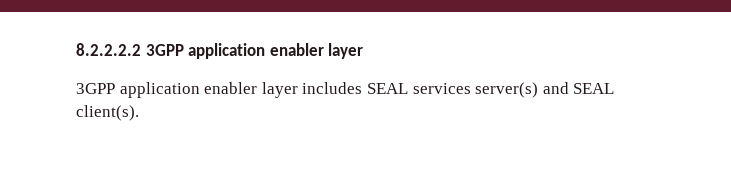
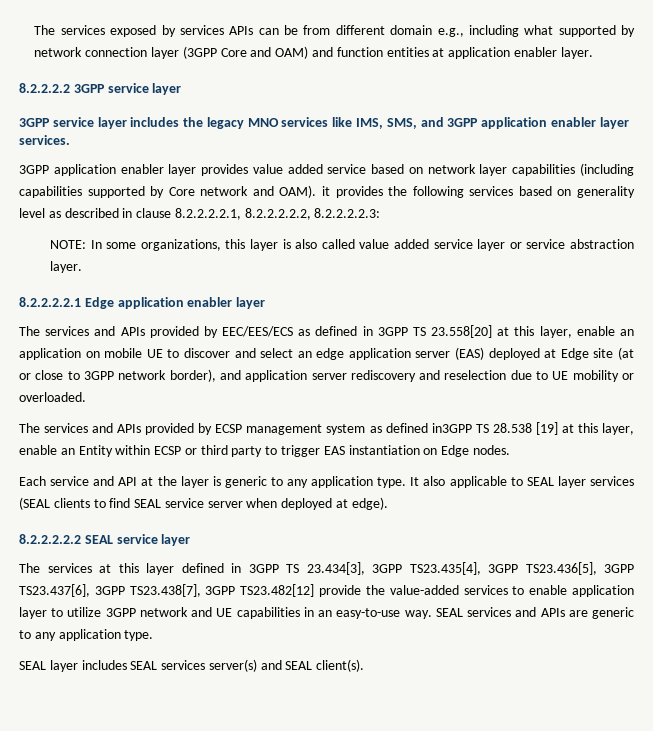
[76,43,364,59] [76,82,298,98] 8.2.2.2.2 3GPP application enabler layer // 3GPP application enabler layer -> [34,25,635,37] [34,46,593,59] [19,83,182,95] [19,117,629,129] [19,135,70,145] [19,163,634,176] [19,185,635,198] [19,208,381,220] [49,239,635,251] [49,261,82,273] [19,297,266,309] [19,325,634,338] [19,347,634,360] [19,369,634,382] [19,392,86,402] [19,422,634,435] [19,445,510,457] [19,476,634,488] [19,497,388,510] [19,534,191,546] [19,562,634,575] [19,584,634,597] [19,607,635,619] [19,629,154,641] [19,660,78,672] The services exposed by services APIs can be from different domain e.g., including what supported by network connection layer (3GPP Core and OAM) and function entities at application enabler layer. // 8.2.2.2.2 3GPP service layer // 3GPP service layer includes the legacy MNO services like IMS, SMS, and 3GPP application enabler layer services. // 3GPP application enabler layer provides value added service based on network layer capabilities (including capabilities supported by Core network and OAM). it provides the following services based on generality level as described in clause 8.2.2.2.2.1, 8.2.2.2.2.2, 8.2.2.2.2.3: // NOTE: In some organizations, this layer is also called value added service layer or service abstraction layer. // 8.2.2.2.2.1 Edge application enabler layer // The services and APIs provided by EEC/EES/ECS as defined in 3GPP TS 23.558[20] at this layer, enable an application on mobile UE to discover and select an edge application server (EAS) deployed at Edge site (at or close to 3GPP network border), and application server rediscovery and reselection due to UE mobility or overloaded. // The services and APIs provided by ECSP management system as defined in3GPP TS 28.538 [19] at this layer, enable an Entity within ECSP or third party to trigger EAS instantiation on Edge nodes. // Each service and API at the layer is generic to any application type. It also applicable to SEAL layer services (SEAL clients to find SEAL service server when deployed at edge). // 8.2.2.2.2.2 SEAL service layer // The services at this layer defined in 3GPP TS 23.434[3], 3GPP TS23.435[4], 3GPP TS23.436[5], 3GPP TS23.437[6], 3GPP TS23.438[7], 3GPP TS23.482[12] provide the value-added services to enable application layer to utilize 3GPP network and UE capabilities in an easy-to-use way. SEAL services and APIs are generic to any application type. // SEAL layer

